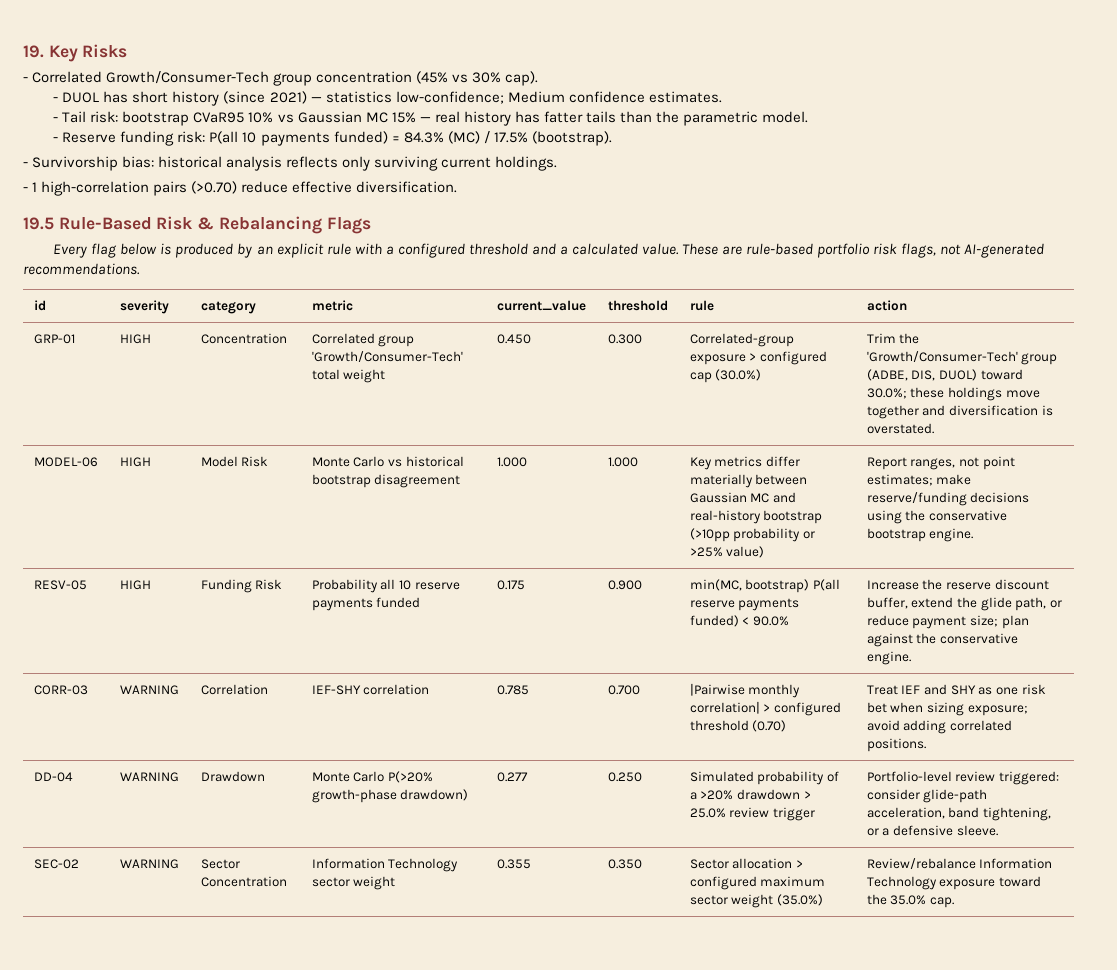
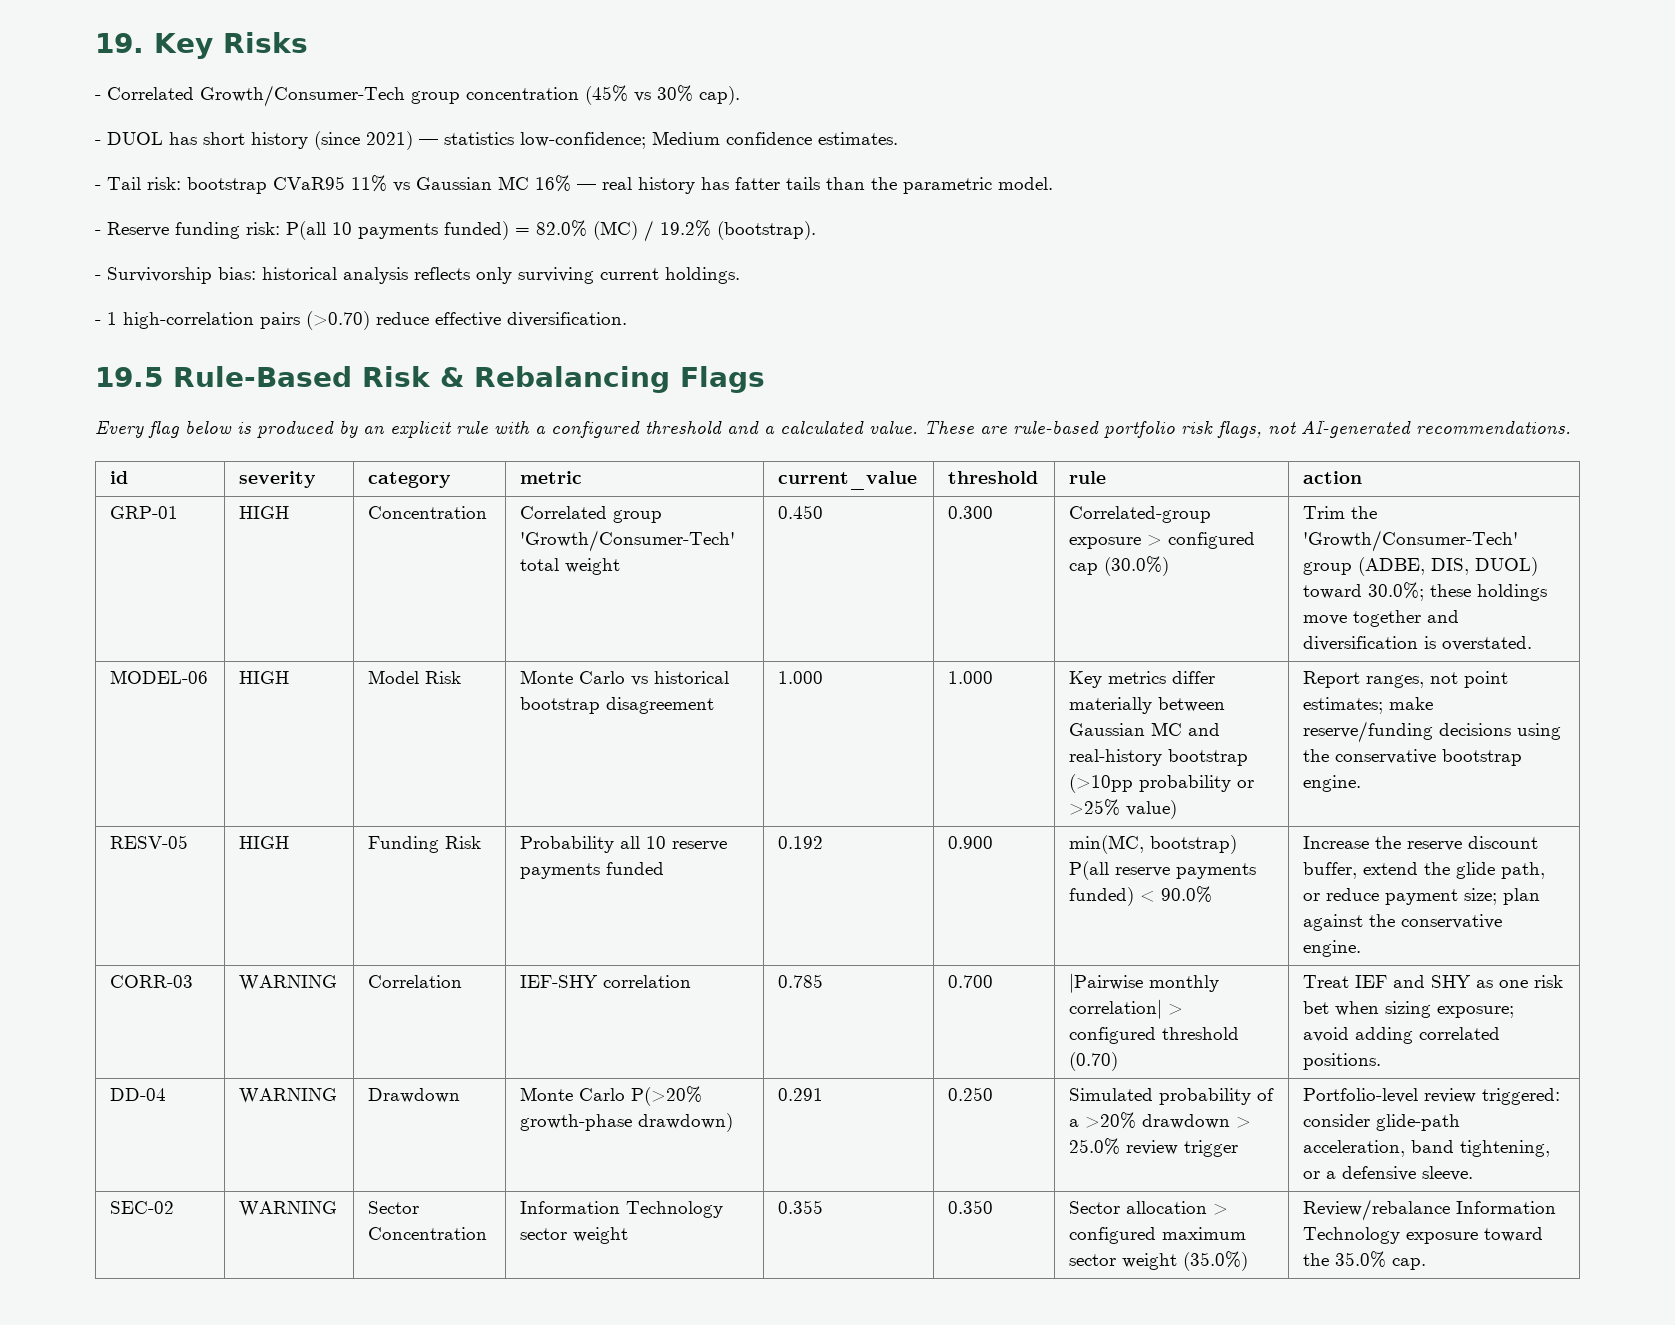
[248,112,274,123] 10% -> [351,175,387,192] 11%
[391,112,416,123] 15% -> [535,175,571,192] 16%
[403,132,444,143] 84.3% -> [536,220,587,237] 82.0%
[493,132,528,143] 17.5% -> [660,220,711,237] 19.2%
[496,580,525,590] 0.175 -> [778,836,824,849] 0.192
[496,772,528,782] 0.277 -> [778,1088,824,1101] 0.291

